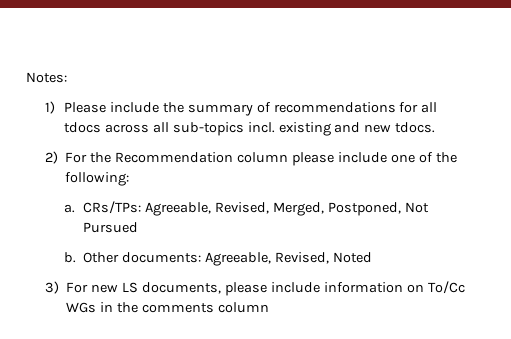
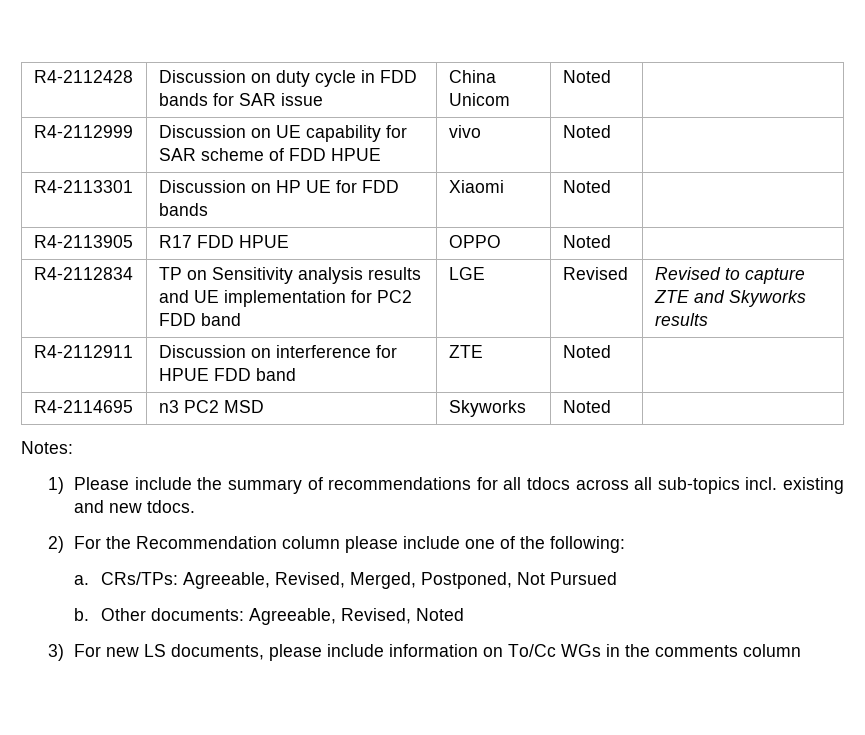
(26, 77) none -> [33,70,133,83] [158,70,417,87] [158,93,323,106] [448,70,496,83] [448,93,510,106] [562,70,611,83] [33,125,133,138] [158,125,407,142] [158,148,381,161] [448,125,481,138] [562,125,611,138] [33,180,133,193] [158,180,399,193] [158,203,208,216] [448,180,504,193] [562,180,611,193] [33,235,133,248] [158,235,289,248] [448,235,501,248] [562,235,611,248] [33,267,133,280] [158,267,421,284] [158,290,412,307] [158,313,241,326] [448,267,485,280] [562,267,628,280] [654,267,805,284] [653,290,806,307] [654,313,708,326] [33,345,133,358] [158,345,397,358] [158,368,296,381] [448,345,483,358] [562,345,611,358] [33,400,133,413] [158,400,264,413] [448,400,526,417] [562,400,611,413] R4-2112428 | Discussion on duty cycle in FDD bands for SAR issue | China Unicom | Noted | // R4-2112999 | Discussion on UE capability for SAR scheme of FDD HPUE | vivo | Noted | // R4-2113301 | Discussion on HP UE for FDD bands | Xiaomi | Noted | // R4-2113905 | R17 FDD HPUE | OPPO | Noted | // R4-2112834 | TP on Sensitivity analysis results and UE implementation for PC2 FDD band | LGE | Revised | Revised to capture ZTE and Skyworks results // R4-2112911 | Discussion on interference for HPUE FDD band | ZTE | Noted | // R4-2114695 | n3 PC2 MSD | Skyworks | Noted | //

